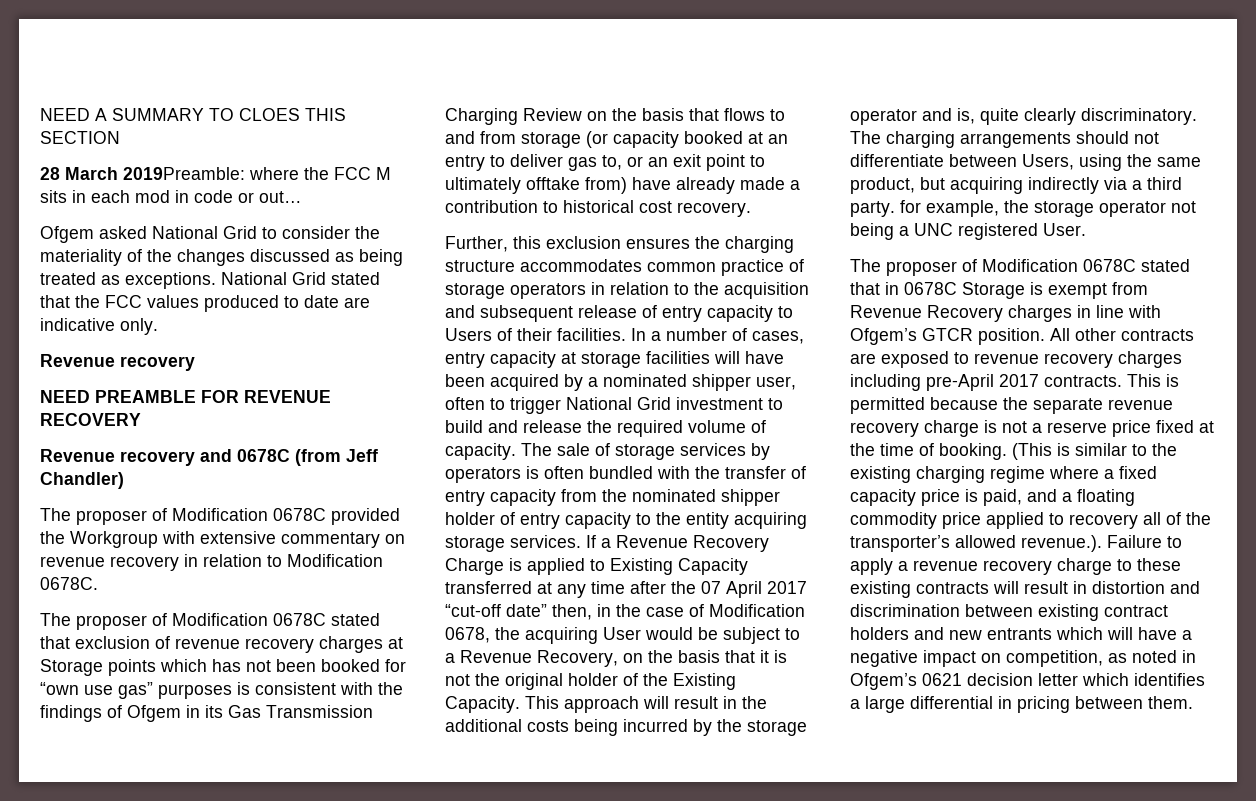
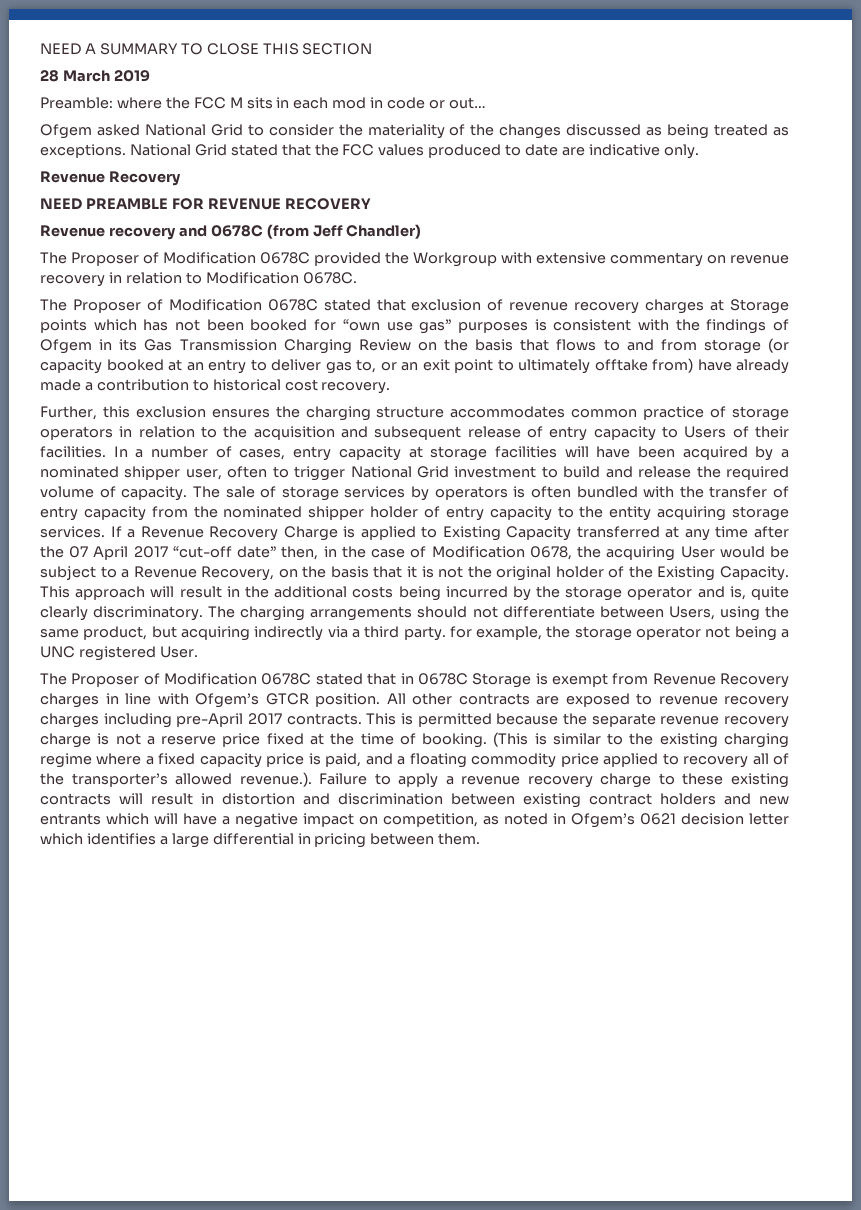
[239,108,300,121] CLOES -> [206,43,259,55] CLOSE
[123,167,245,180] 2019Preamble: -> [113,70,150,82] [40,97,113,109] 2019 // Preamble:
[120,356,195,371] recovery -> [108,171,181,186] Recovery
[76,510,147,525] proposer -> [71,252,139,266] Proposer
[76,615,147,630] proposer -> [72,299,141,313] Proposer
[886,261,957,276] proposer -> [71,673,140,687] Proposer

